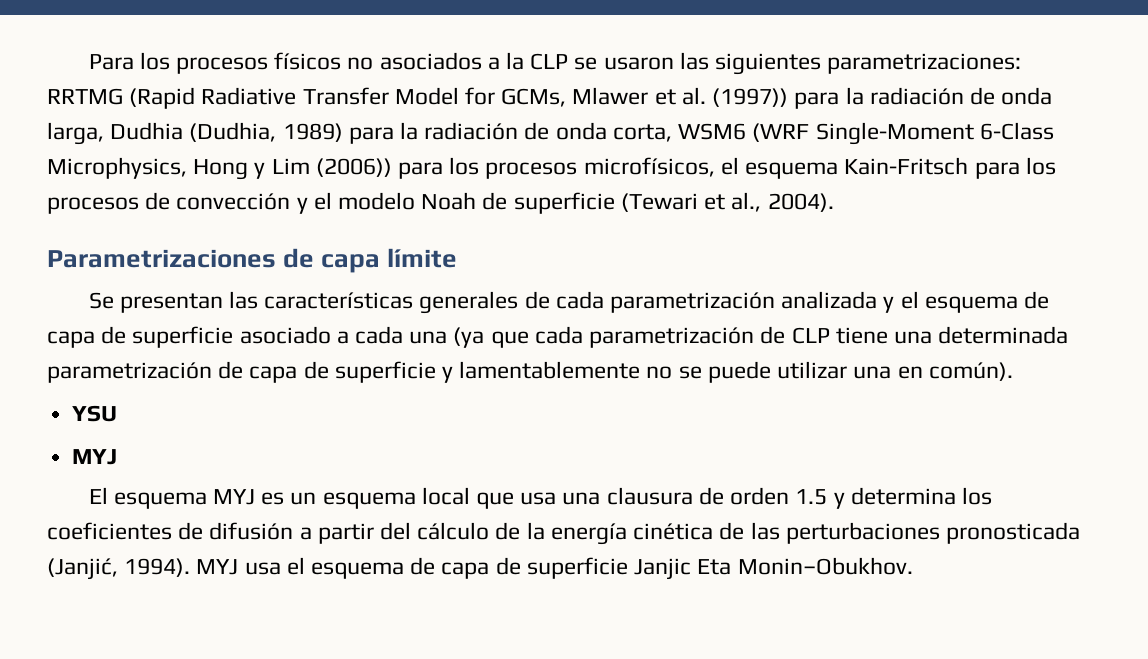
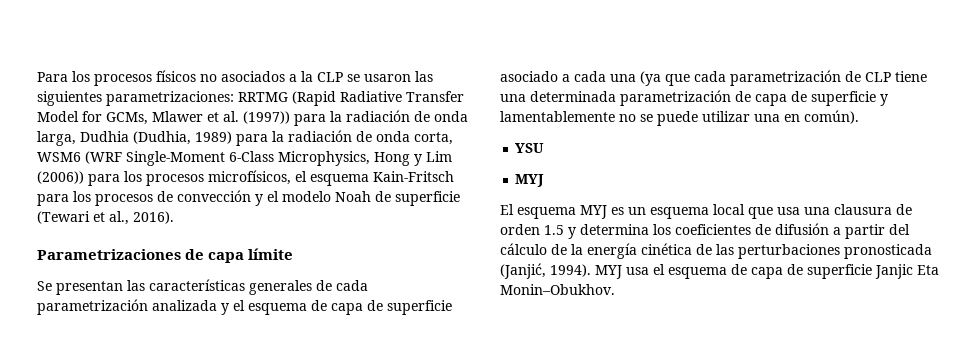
[767,193,834,212] 2004). -> [133,211,174,224] 2016).

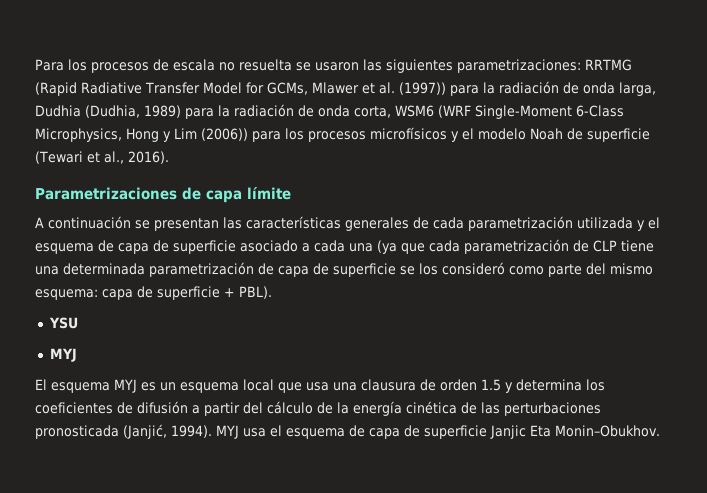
[156,70,343,82] físicos no asociados a la CLP -> [153,59,292,71] de escala no resuelta
[208,170,454,186] [37,190,251,206] microfísicos, el esquema Kain-Fritsch para los procesos de convección -> [370,127,447,140] microfísicos
[37,281,52,291] Se -> [35,216,150,229] A continuación se
[152,300,217,311] analizada -> [577,217,633,229] utilizada
[880,94,888,106] [500,110,859,126] y lamentablemente no se puede utilizar una en común). -> [400,262,653,277] [35,286,272,300] se los consideró como parte del mismo esquema: capa de superficie + PBL).

